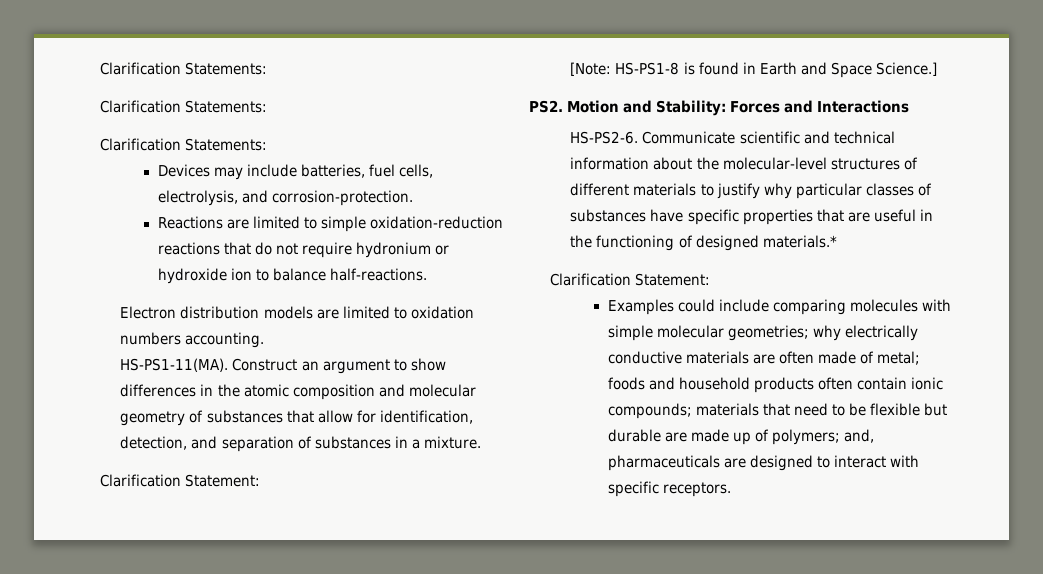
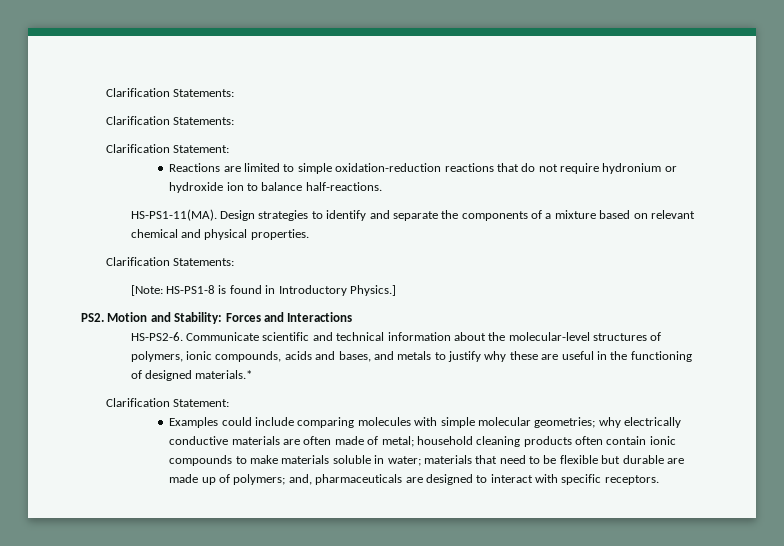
[184,138,267,151] [157,164,433,180] [157,190,413,206] Statements: // Devices may include batteries, fuel cells, electrolysis, and corrosion-protection. -> [173,145,230,153] Statement:
[120,306,474,319] [120,332,265,348] [120,358,446,374] [120,384,476,400] [120,410,473,426] [120,436,481,452] [99,474,260,487] Electron distribution models are limited to oxidation numbers accounting. // HS-PS1-11(MA). Construct an argument to show differences in the atomic composition and molecular geometry of substances that allow for identification, detection, and separation of substances in a mixture. // Clarification Statement: -> [130,209,695,221] [130,229,309,240] [105,257,235,266] HS-PS1-11(MA). Design strategies to identify and separate the components of a mixture based on relevant chemical and physical properties. // Clarification Statements:
[759,62,937,78] Earth and Space Science.] -> [278,285,396,296] Introductory Physics.]
[570,183,932,199] [570,209,844,225] different materials to justify why particular classes of substances have specific properties that -> [130,351,538,362] polymers, ionic compounds, acids and bases, and metals to justify why these
[607,377,750,390] foods and household -> [416,436,521,447] household cleaning
[607,403,692,419] compounds; -> [169,455,421,466] compounds to make materials soluble in water;

